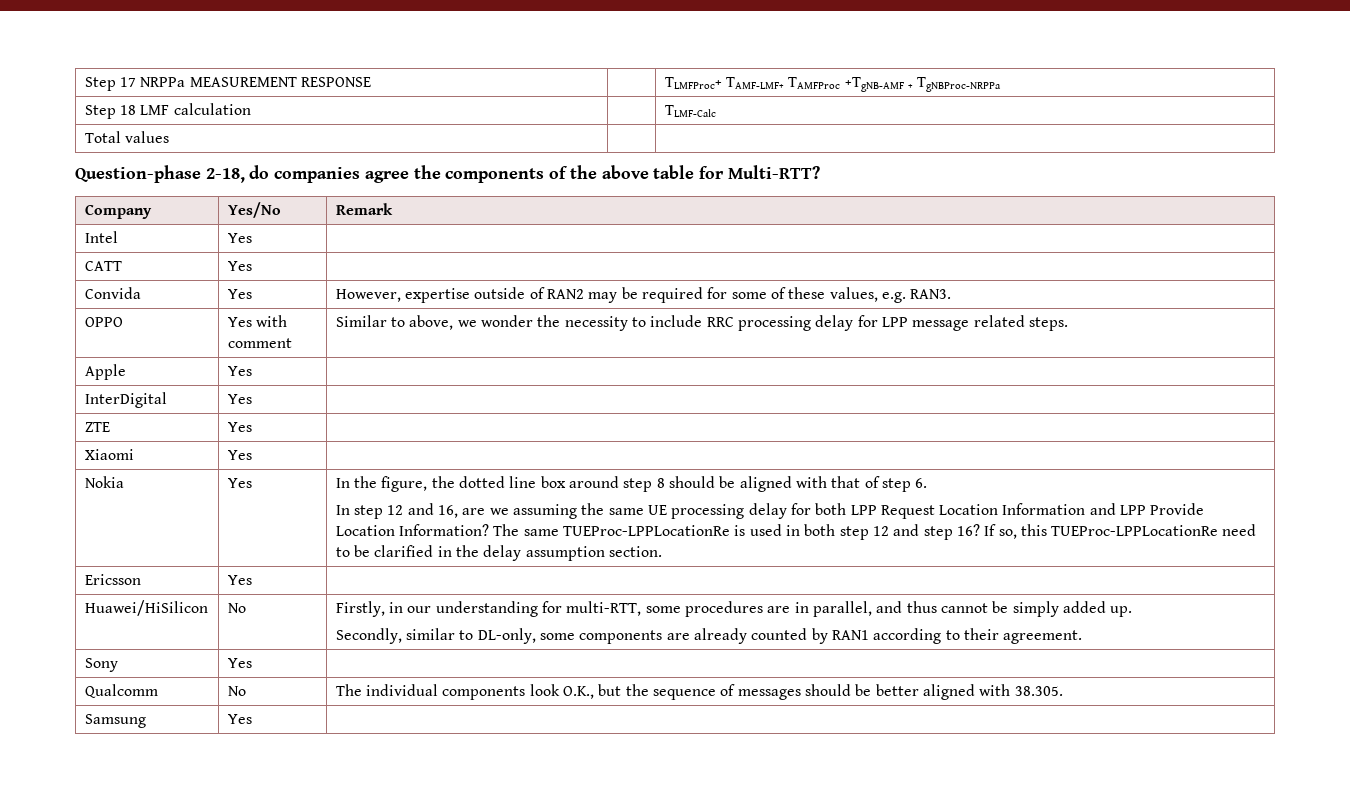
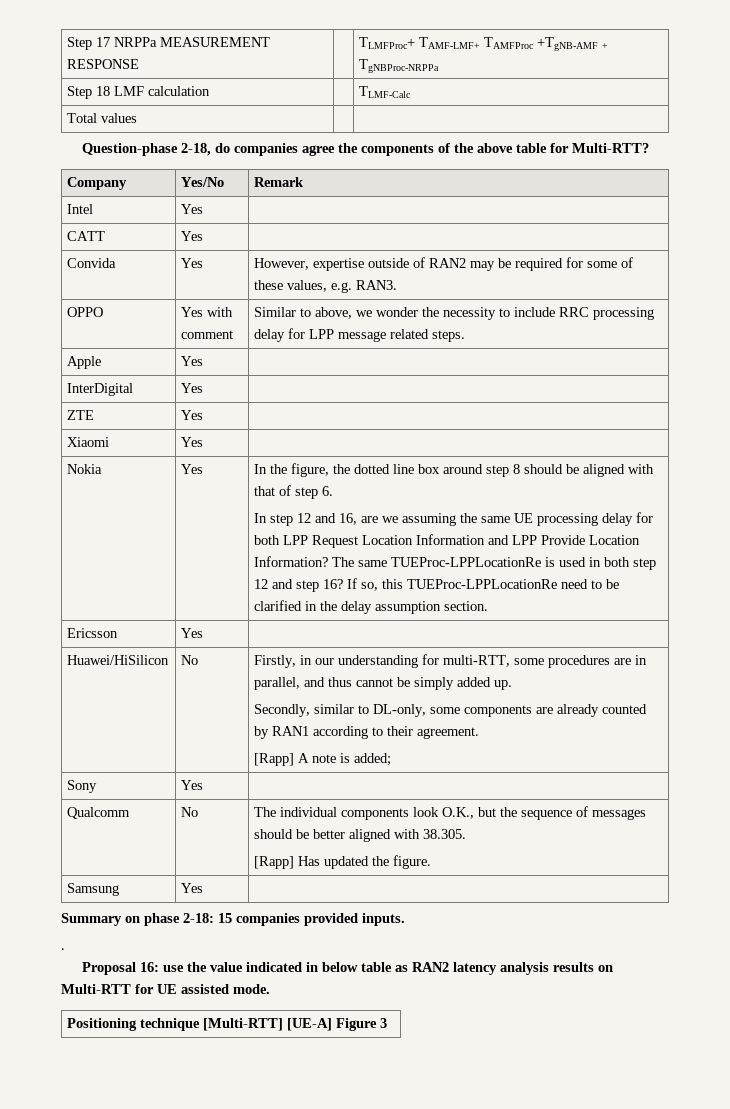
(1083, 637) none -> [254,753,392,766] // [Rapp] A note is added;
[84,714,146,728] [227,714,252,724] // Samsung | Yes | -> [254,855,432,869] [67,883,120,896] [181,883,204,893] [61,913,405,926] [61,948,65,950] [82,962,614,975] [61,984,270,994] [67,1018,388,1031] // [Rapp] Has updated the figure. // Samsung | Yes | // Summary on phase 2-18: 15 companies provided inputs. // . // Proposal 16: use the value indicated in below table as RAN2 latency analysis results on Multi-RTT for UE assisted mode. // Positioning technique [Multi-RTT] [UE-A] Figure 3

